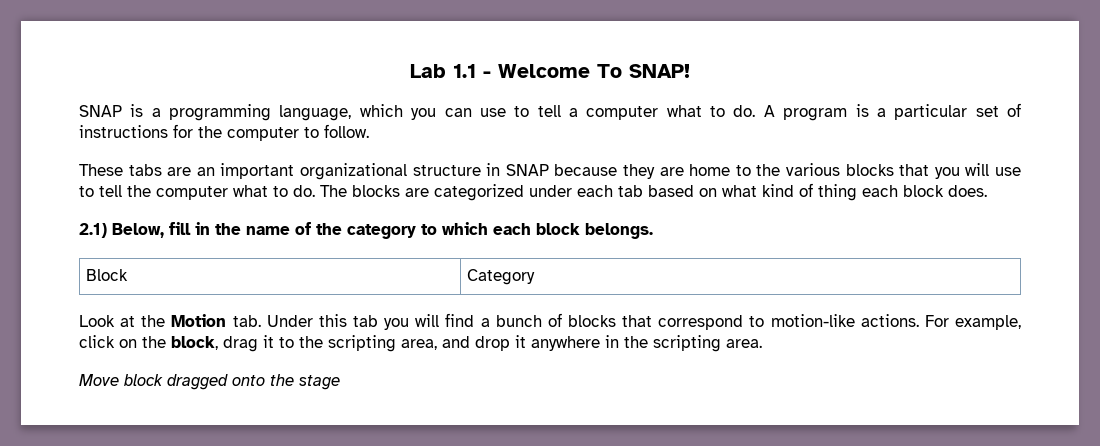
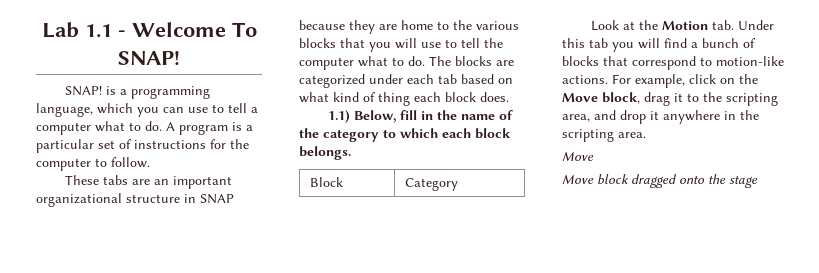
[79,105,122,117] SNAP -> [64,86,102,96] SNAP!
[79,223,107,238] 2.1) -> [327,110,350,123] 1.1)
(166, 342) none -> [562,93,598,102] Move
(119, 380) none -> [562,174,594,184] // Move

